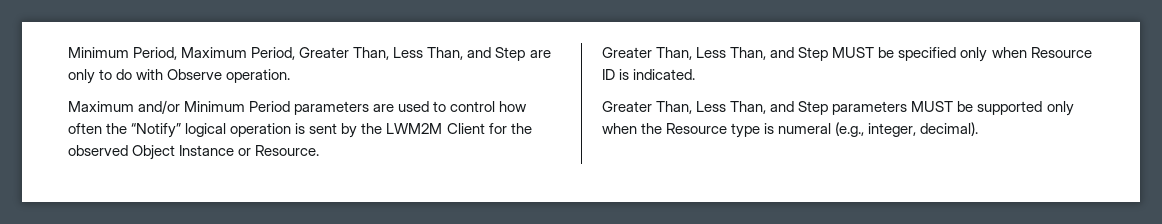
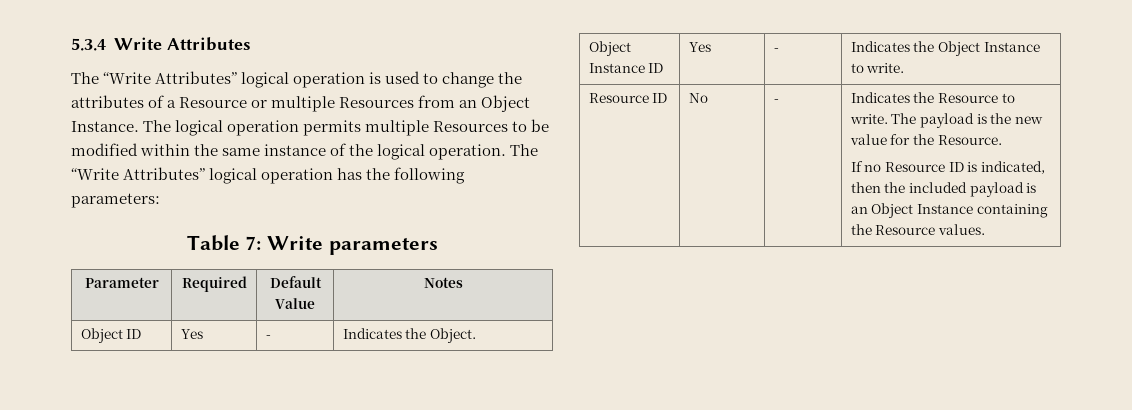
[68,47,551,61] [68,69,291,84] [68,100,528,115] [68,123,532,138] [68,145,320,160] [602,47,1092,62] [602,69,696,80] [602,101,1074,116] [602,122,979,138] Minimum Period, Maximum Period, Greater Than, Less Than, and Step are only to do with Observe operation. // Maximum and/or Minimum Period parameters are used to control how often the “Notify” logical operation is sent by the LWM2M Client for the observed Object Instance or Resource. // Greater Than, Less Than, and Step MUST be specified only when Resource ID is indicated. // Greater Than, Less Than, and Step parameters MUST be supported only when the Resource type is numeral (e.g., integer, decimal). -> [71,37,251,51] [71,71,523,88] [71,95,531,112] [71,119,550,136] [71,143,539,160] [71,167,466,184] [71,193,160,208] [186,235,438,255] [84,277,159,288] [181,276,247,292] [269,276,322,288] [275,298,315,309] [423,277,463,288] [80,328,142,343] [180,329,203,339] [265,335,271,339] [342,328,476,343] [588,41,631,56] [588,63,664,73] [688,42,711,52] [773,48,779,52] [850,41,1040,56] [850,63,905,73] [588,93,668,103] [688,93,708,103] [773,99,779,103] [850,92,1015,103] [849,113,1043,128] [849,134,1002,145] [850,161,1045,174] [850,182,1037,197] [850,203,1048,218] [850,224,985,235] 5.3.4 Write Attributes // The “Write Attributes” logical operation is used to change the attributes of a Resource or multiple Resources from an Object Instance. The logical operation permits multiple Resources to be modified within the same instance of the logical operation. The “Write Attributes” logical operation has the following parameters: // Table 7: Write parameters // Parameter | Required | Default Value | Notes // Object ID | Yes | - | Indicates the Object. // Object Instance ID | Yes | - | Indicates the Object Instance to write. // Resource ID | No | - | Indicates the Resource to write. The payload is the new value for the Resource. // If no Resource ID is indicated, then the included payload is an Object Instance containing the Resource values.

